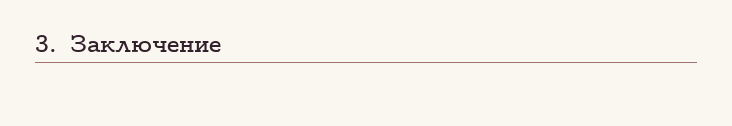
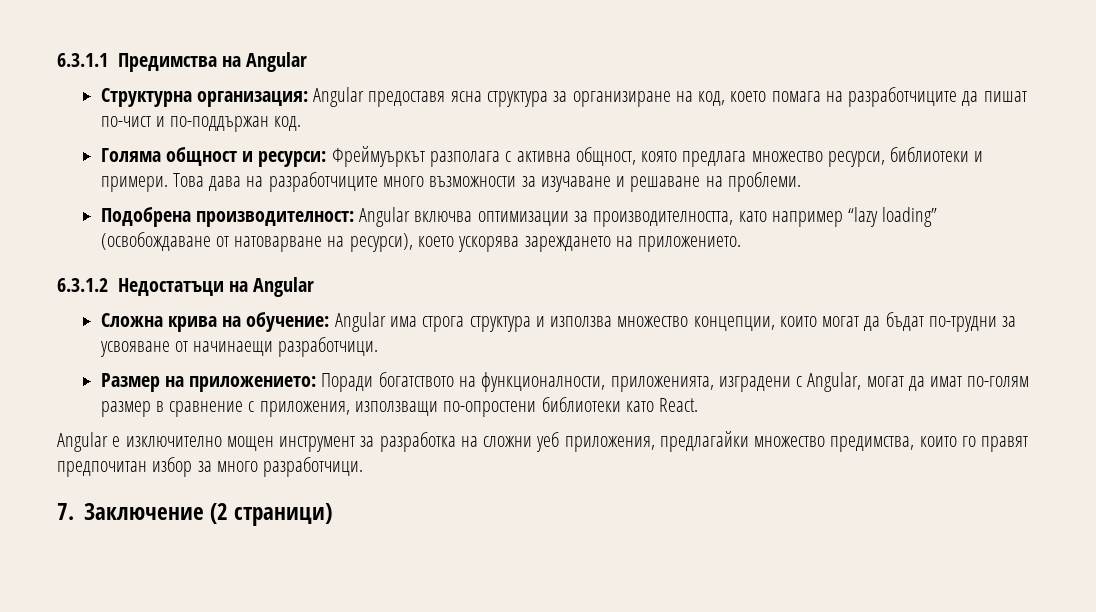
[35,35,222,53] 3. Заключение -> [57,52,308,72] [100,87,1027,107] [100,116,302,132] [100,146,984,167] [100,172,801,192] [100,207,938,227] [100,232,742,252] [57,277,315,297] [100,312,1017,332] [99,337,379,357] [100,372,1030,392] [100,397,699,417] [57,431,1029,452] [57,457,364,477] [57,503,332,526] 6.3.1.1 Предимства на Angular // Структурна организация: Angular предоставя ясна структура за организиране на код, което помага на разработчиците да пишат по-чист и по-поддържан код. // Голяма общност и ресурси: Фреймуъркът разполага с активна общност, която предлага множество ресурси, библиотеки и примери. Това дава на разработчиците много възможности за изучаване и решаване на проблеми. // Подобрена производителност: Angular включва оптимизации за производителността, като например “lazy loading” (освобождаване от натоварване на ресурси), което ускорява зареждането на приложението. // 6.3.1.2 Недостатъци на Angular // Сложна крива на обучение: Angular има строга структура и използва множество концепции, които могат да бъдат по-трудни за усвояване от начинаещи разработчици. // Размер на приложението: Поради богатството на функционалности, приложенията, изградени с Angular, могат да имат по-голям размер в сравнение с приложения, използващи по-опростени библиотеки като React. // Angular е изключително мощен инструмент за разработка на сложни уеб приложения, предлагайки множество предимства, които го правят предпочитан избор за много разработчици. // 7. Заключение (2 страници)

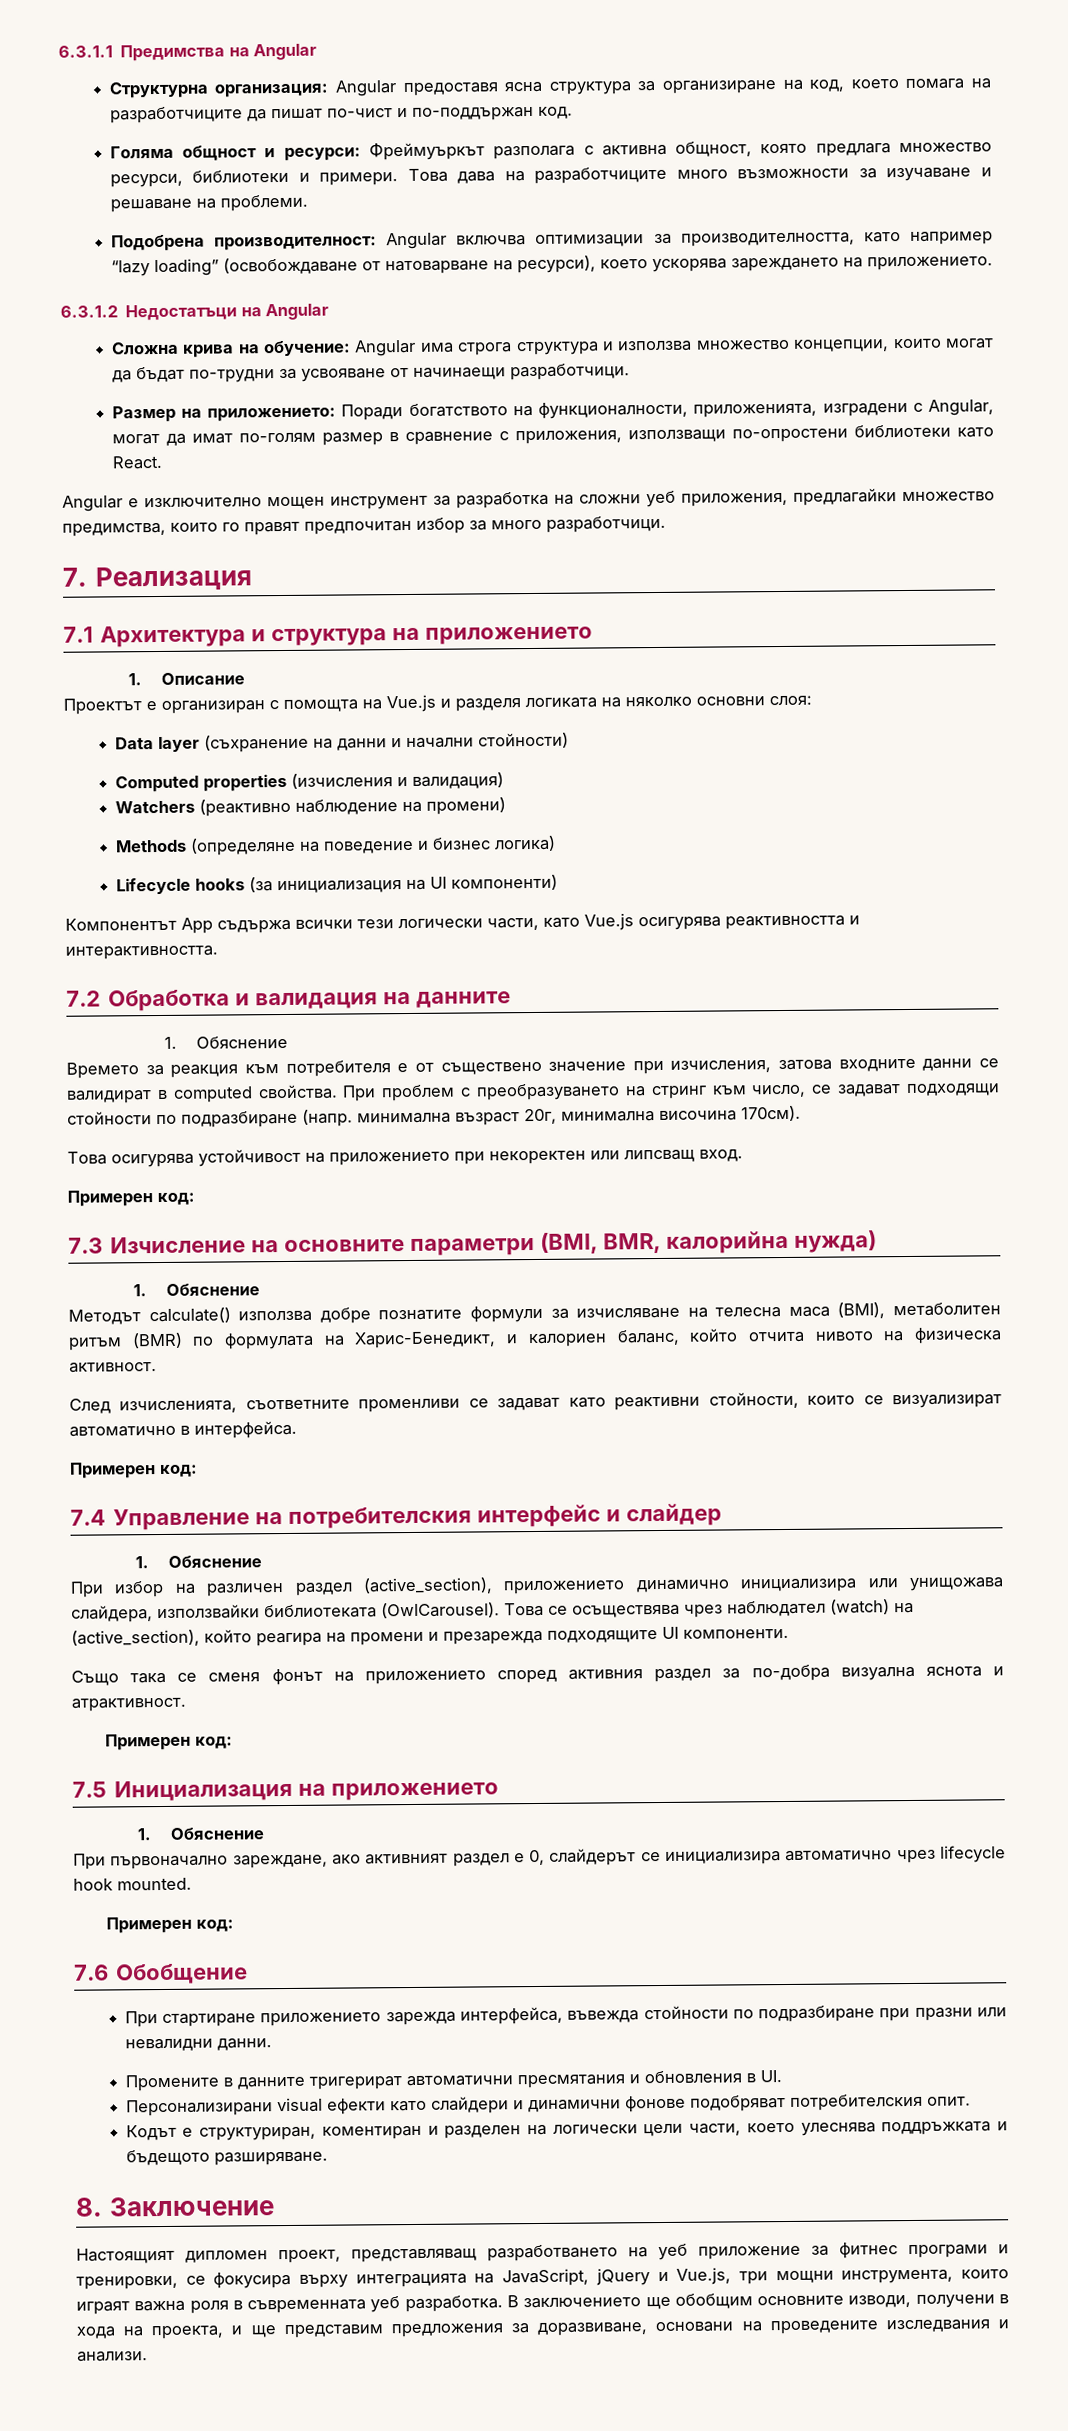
[83,503,332,526] Заключение (2 страници) -> [94,566,252,592] [63,625,594,648] [128,672,245,686] [63,694,812,715] [114,732,569,753] [114,772,504,793] [114,797,506,817] [114,835,556,856] [115,874,558,895] [65,913,860,934] [65,945,218,960] [66,989,512,1012] [163,1035,289,1049] [66,1058,999,1079] [66,1083,1001,1104] [67,1105,801,1128] [67,1148,743,1168] [67,1190,195,1207] [68,1230,877,1256] [133,1283,260,1297] [68,1302,1002,1325] [68,1327,1003,1351] [69,1362,157,1373] [69,1391,1003,1414] [69,1420,297,1439] [69,1462,198,1479] [70,1503,722,1531] [135,1555,262,1569] [70,1577,1004,1598] [71,1599,914,1623] [71,1626,789,1647] [71,1664,1004,1686] [71,1697,186,1712] [104,1733,233,1751] [72,1779,500,1802] [137,1827,264,1841] [73,1845,1006,1870] [73,1877,192,1891] [105,1916,234,1934] [74,1963,249,1985] [124,2005,1007,2028] [124,2038,272,2052] [124,2070,782,2092] [125,2093,971,2117] [125,2121,1008,2141] [125,2149,328,2166] [75,2196,276,2217] [76,2242,1009,2264] [76,2267,1010,2290] [76,2293,1010,2315] [76,2319,1010,2340] [77,2351,148,2362] Реализация // 7.1 Архитектура и структура на приложението // 1. Описание // Проектът е организиран с помощта на Vue.js и разделя логиката на няколко основни слоя: // Data layer (съхранение на данни и начални стойности) // Computed properties (изчисления и валидация) // Watchers (реактивно наблюдение на промени) // Methods (определяне на поведение и бизнес логика) // Lifecycle hooks (за инициализация на UI компоненти) // Компонентът App съдържа всички тези логически части, като Vue.js осигурява реактивността и интерактивността. // 7.2 Обработка и валидация на данните // 1. Обяснение // Времето за реакция към потребителя е от съществено значение при изчисления, затова входните данни се валидират в computed свойства. При проблем с преобразуването на стринг към число, се задават подходящи стойности по подразбиране (напр. минимална възраст 20г, минимална височина 170см). // Това осигурява устойчивост на приложението при некоректен или липсващ вход. // Примерен код: // 7.3 Изчисление на основните параметри (BMI, BMR, калорийна нужда) // 1. Обяснение // Методът calculate() използва добре познатите формули за изчисляване на телесна маса (BMI), метаболитен ритъм (BMR) по формулата на Харис-Бенедикт, и калориен баланс, който отчита нивото на физическа активност. // След изчисленията, съответните променливи се задават като реактивни стойности, които се визуализират автоматично в интерфейса. // Примерен код: // 7.4 Управление на потребителския интерфейс и слайдер // 1. Обяснение // При избор на различен раздел (active_section), приложението динамично инициализира или унищожава слайдера, използвайки библиотеката (OwlCarousel). Това се осъществява чрез наблюдател (watch) на (active_section), който реагира на промени и презарежда подходящите UI компоненти. // Също така се сменя фонът на приложението според активния раздел за по-добра визуална яснота и атрактивност. // Примерен код: // 7.5 Инициализация на приложението // 1. Обяснение // При първоначално зареждане, ако активният раздел е 0, слайдерът се инициализира автоматично чрез lifecycle hook mounted. // Примерен код: // 7.6 Обобщение // При стартиране приложението зарежда интерфейса, въвежда стойности по подразбиране при празни или невалидни данни. // Промените в данните тригерират автоматични пресмятания и обновления в UI. // Персонализирани visual ефекти като слайдери и динамични фонове подобряват потребителския опит. // Кодът е структуриран, коментиран и разделен на логически цели части, което улеснява поддръжката и бъдещото разширяване. // 8. Заключение // Настоящият дипломен проект, представляващ разработването на уеб приложение за фитнес програми и тренировки, се фокусира върху интеграцията на JavaScript, jQuery и Vue.js, три мощни инструмента, които играят важна роля в съвременната уеб разработка. В заключението ще обобщим основните изводи, получени в хода на проекта, и ще представим предложения за доразвиване, основани на проведените изследвания и анализи.

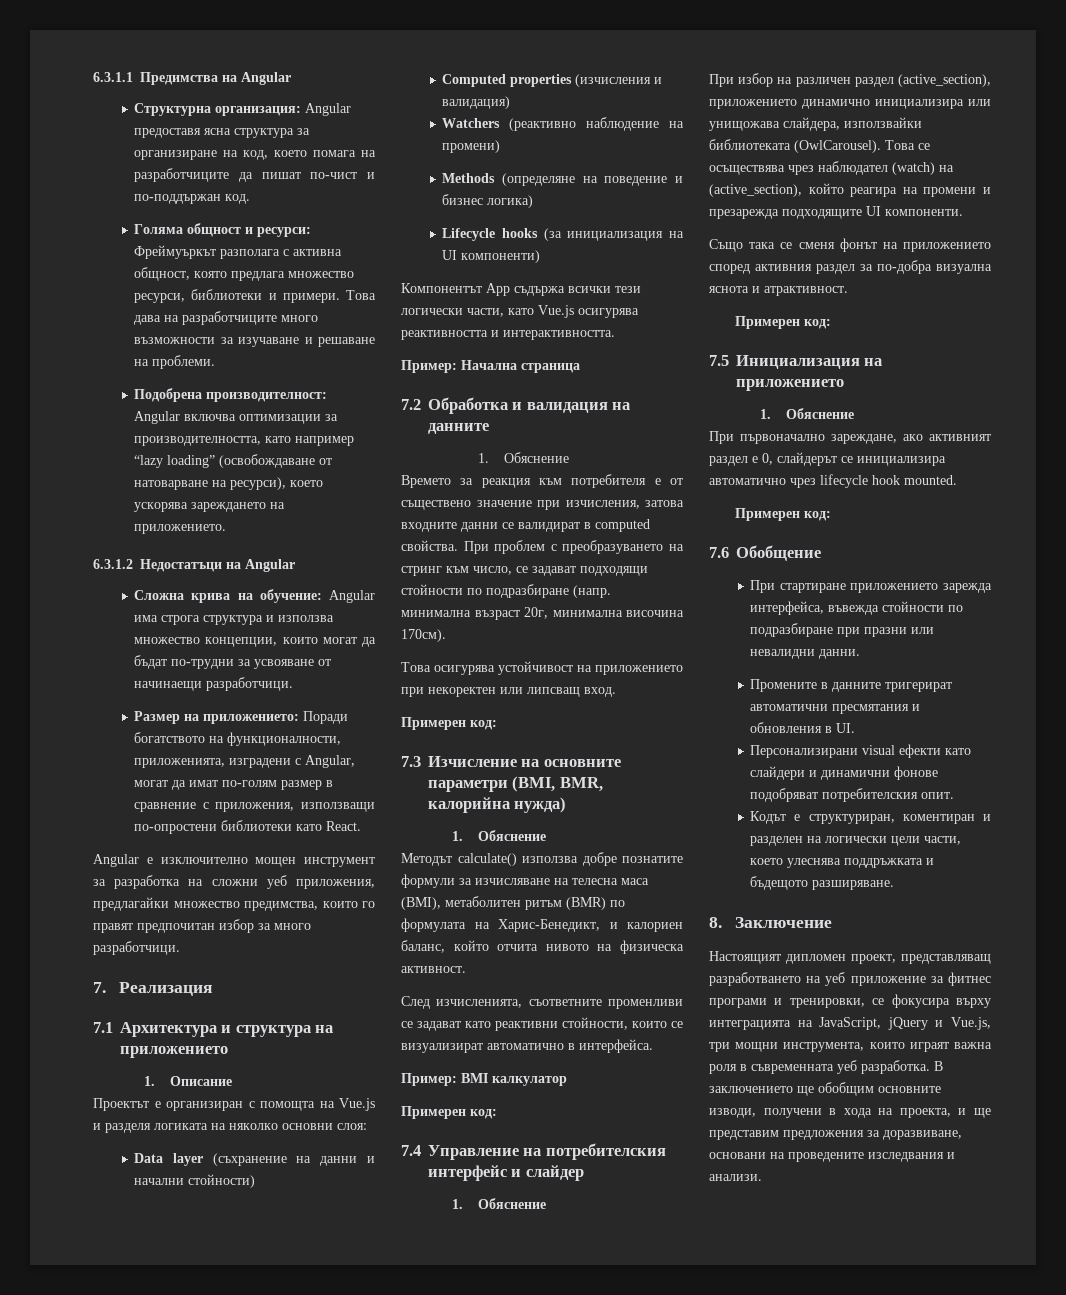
(218, 952) none -> [401,360,580,373] // Пример: Начална страница
(297, 1429) none -> [401,1073,567,1086] // Пример: BMI калкулатор

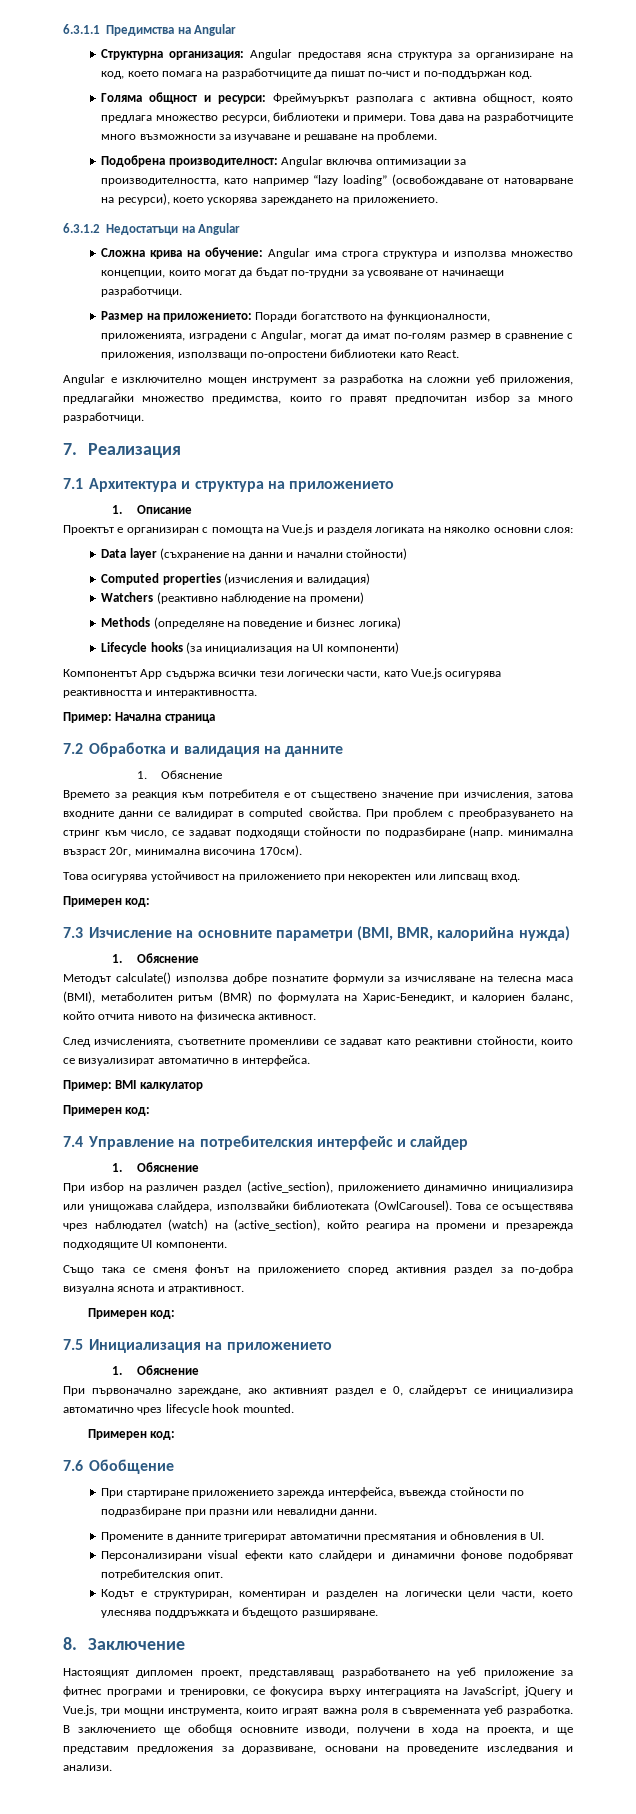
[818,1082,874,1096] обобщим -> [188,1724,232,1735] обобщя

